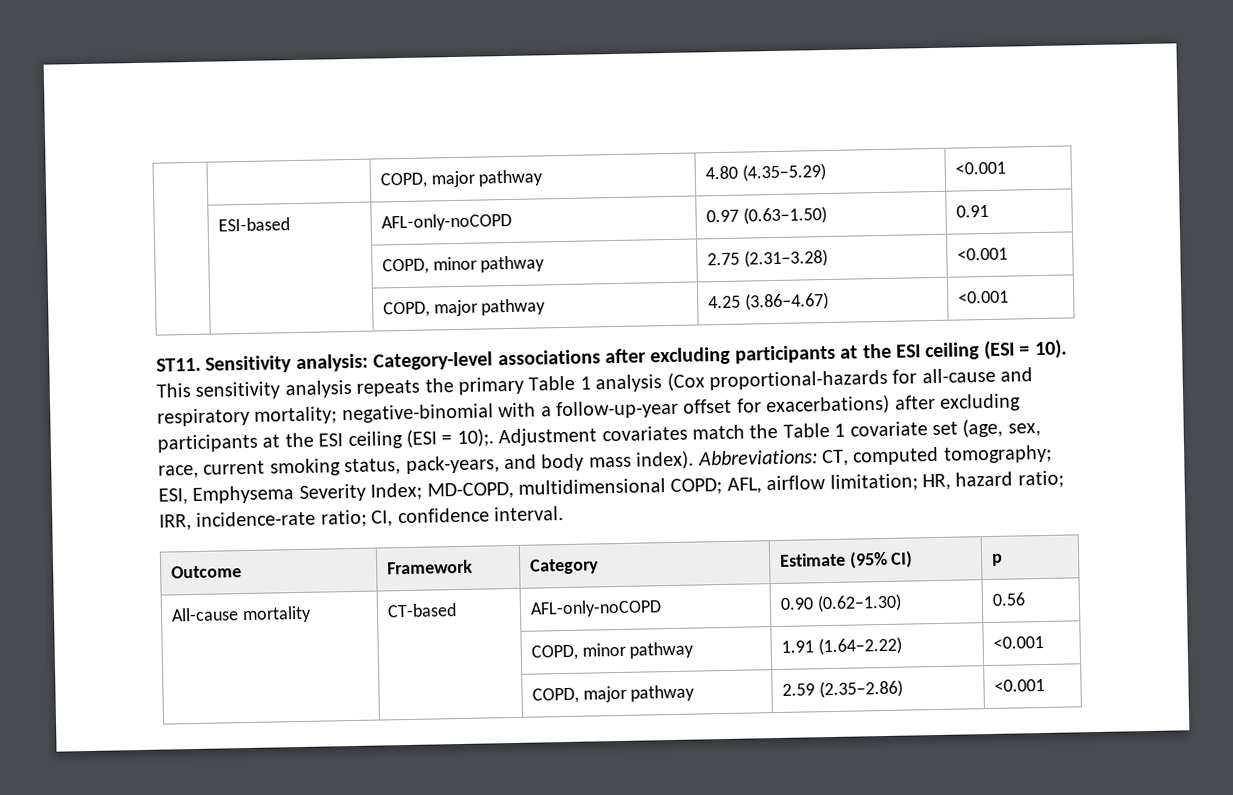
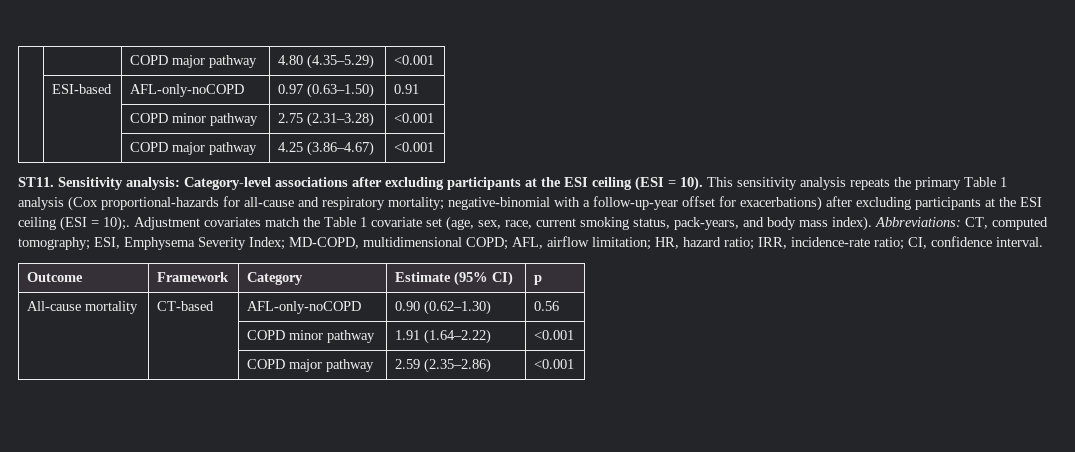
[379,172,428,189] | | COPD, -> [130,55,169,65] | | COPD
[381,258,429,275] COPD, -> [130,113,169,123] COPD
[382,301,430,318] COPD, -> [130,142,169,152] COPD
[530,644,578,661] COPD, -> [247,330,286,340] COPD
[531,687,579,704] COPD, -> [247,359,286,369] COPD

